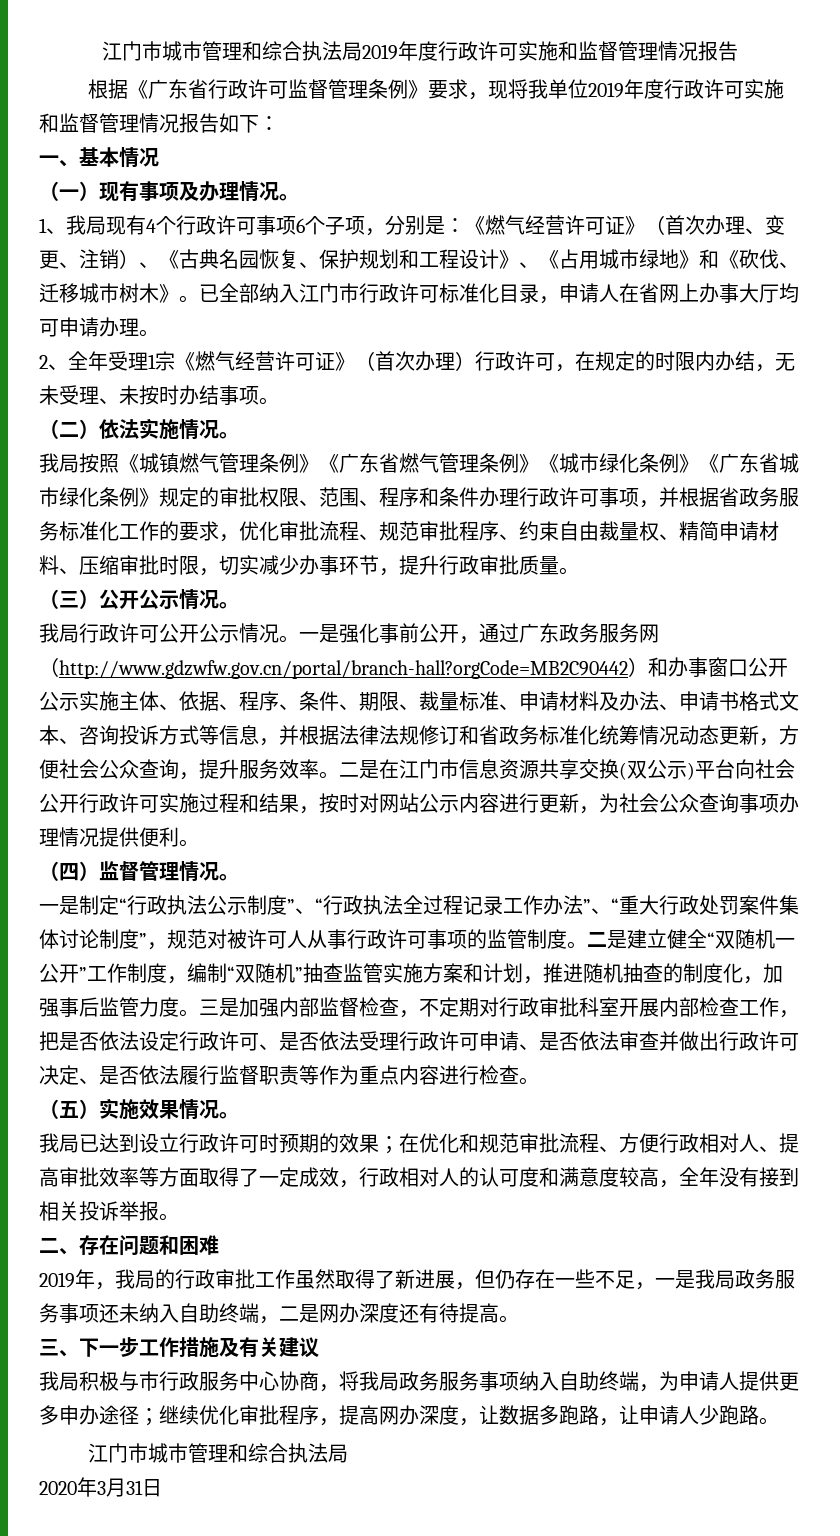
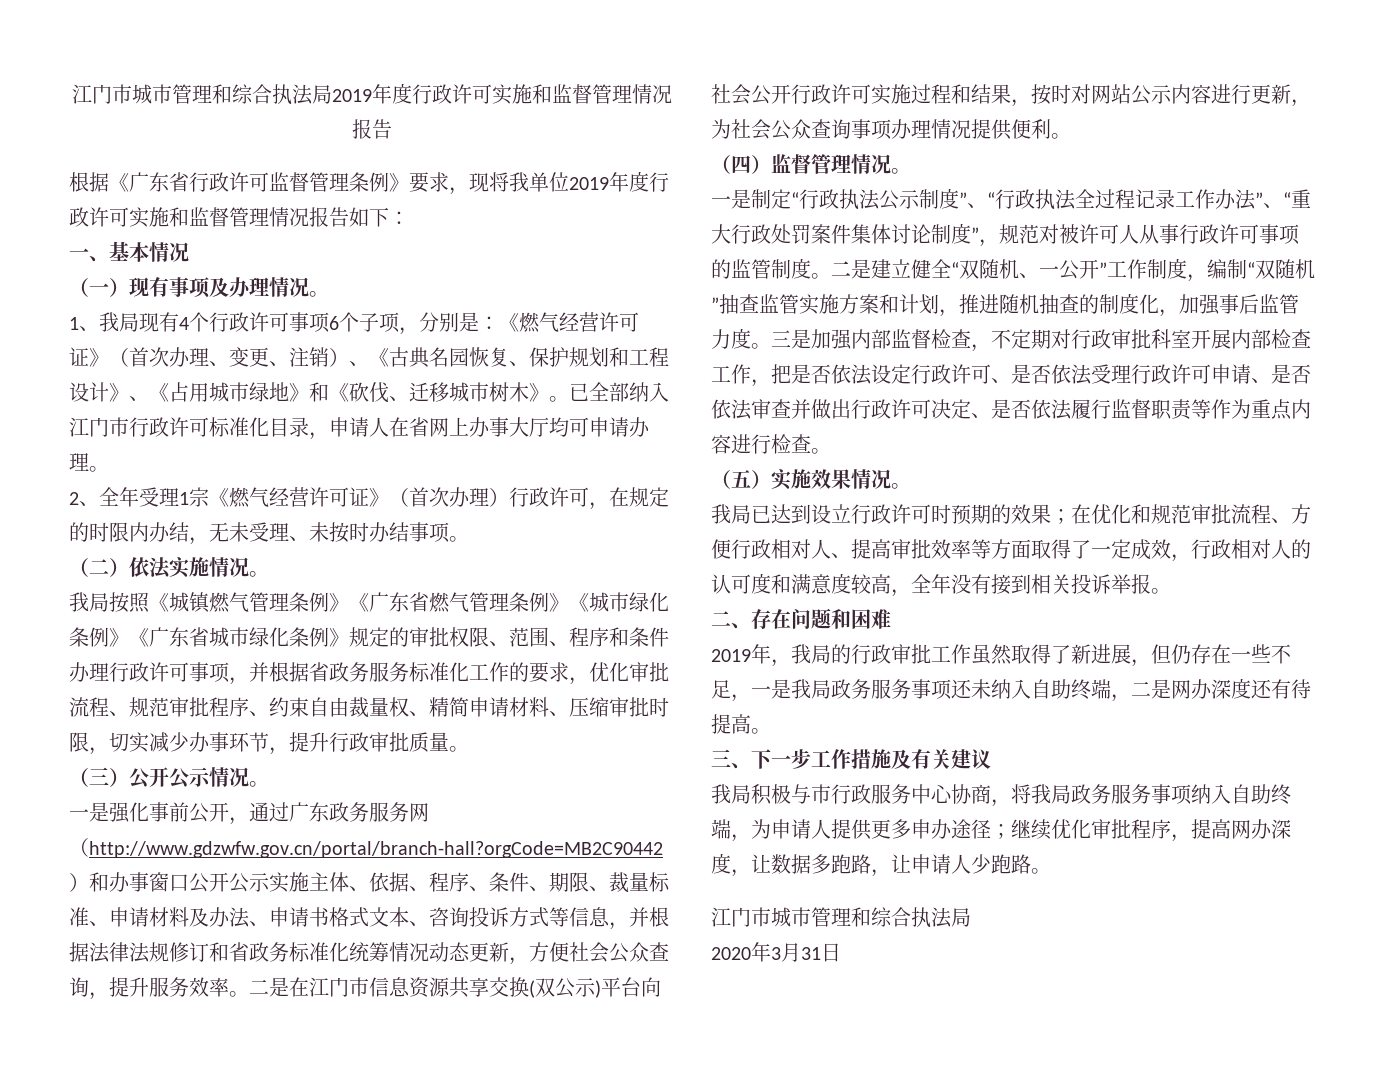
[39,623,299,643] 我局行政许可公开公示情况。 -> (269, 784) none
(775, 939) none -> [1019,273,1039,278] 、

